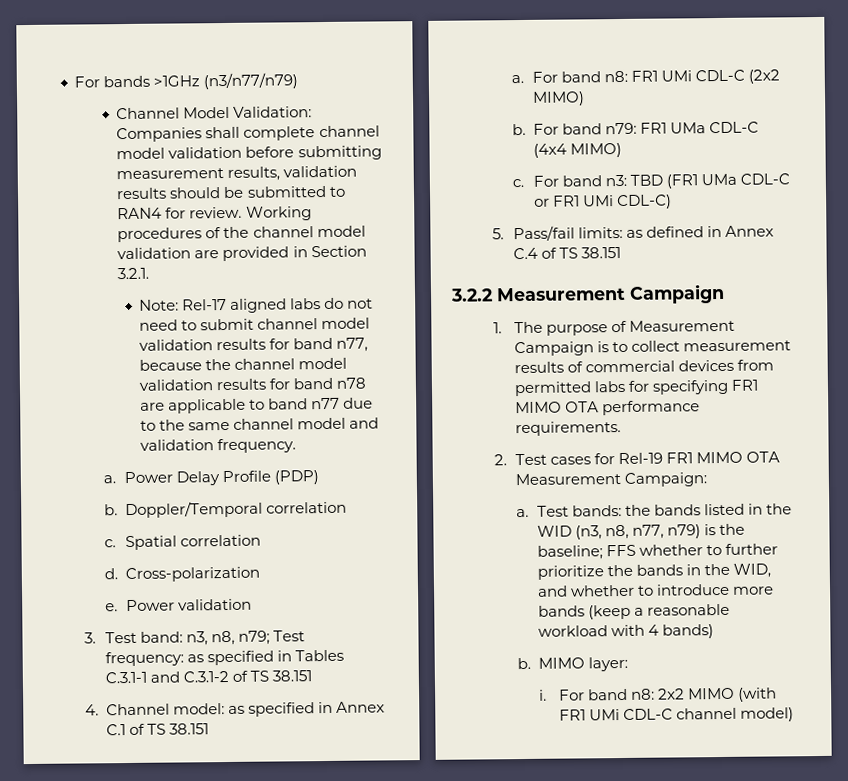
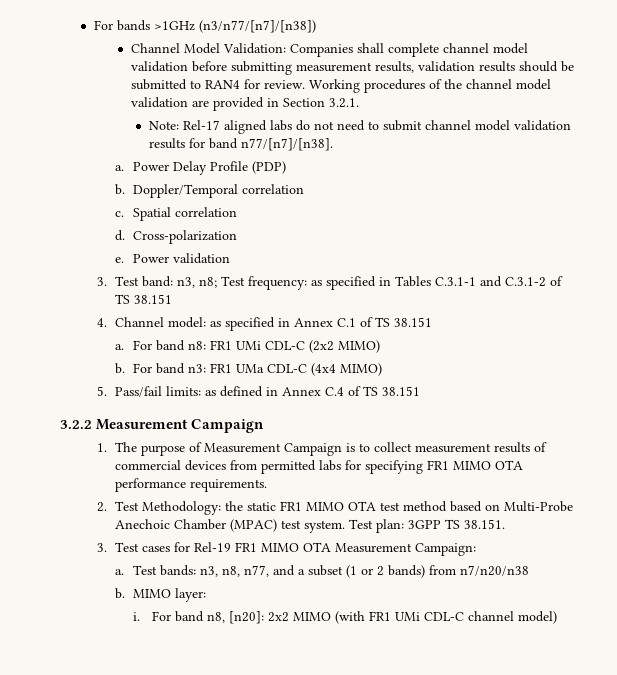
[203,72,299,90] (n3/n77/n79) -> [198,20,316,33] (n3/n77/[n7]/[n38])
[336,337,369,352] [139,357,348,371] [139,377,367,391] [140,397,374,414] [140,417,380,431] [140,438,297,454] n77, because the channel model validation results for band n78 are applicable to band n77 due to the same channel model and validation frequency. -> [240,138,333,151] n77/[n7]/[n38].
[211,630,271,646] n8, n79; -> [199,277,218,288] n8;
[604,122,637,135] n79: -> [188,364,207,373] n3:
[511,173,790,189] [533,194,672,210] // c. For band n3: TBD (FR1 UMa CDL-C or FR1 UMi CDL-C) -> (383, 369) none
(547, 459) none -> [142,501,574,515] [115,519,506,533] [96,542,140,552] Methodology: the static FR1 MIMO OTA test method based on Multi-Probe Anechoic Chamber (MPAC) test system. Test plan: 3GPP TS 38.151. // 3. Test
[624,503,792,516] [536,523,745,540] [536,543,778,560] [536,563,771,580] [536,583,774,597] [537,603,730,620] [537,624,659,637] the bands listed in the WID (n3, n8, n77, n79) is the baseline; FFS whether to further prioritize the bands in the WID, and whether to introduce more bands (keep a reasonable workload with 4 -> [200,565,385,578] n3, n8, n77, and a subset (1 or 2
(714, 631) none -> [429,565,530,576] from n7/n20/n38
[631,688,656,700] n8: -> [206,611,264,624] n8, [n20]:

